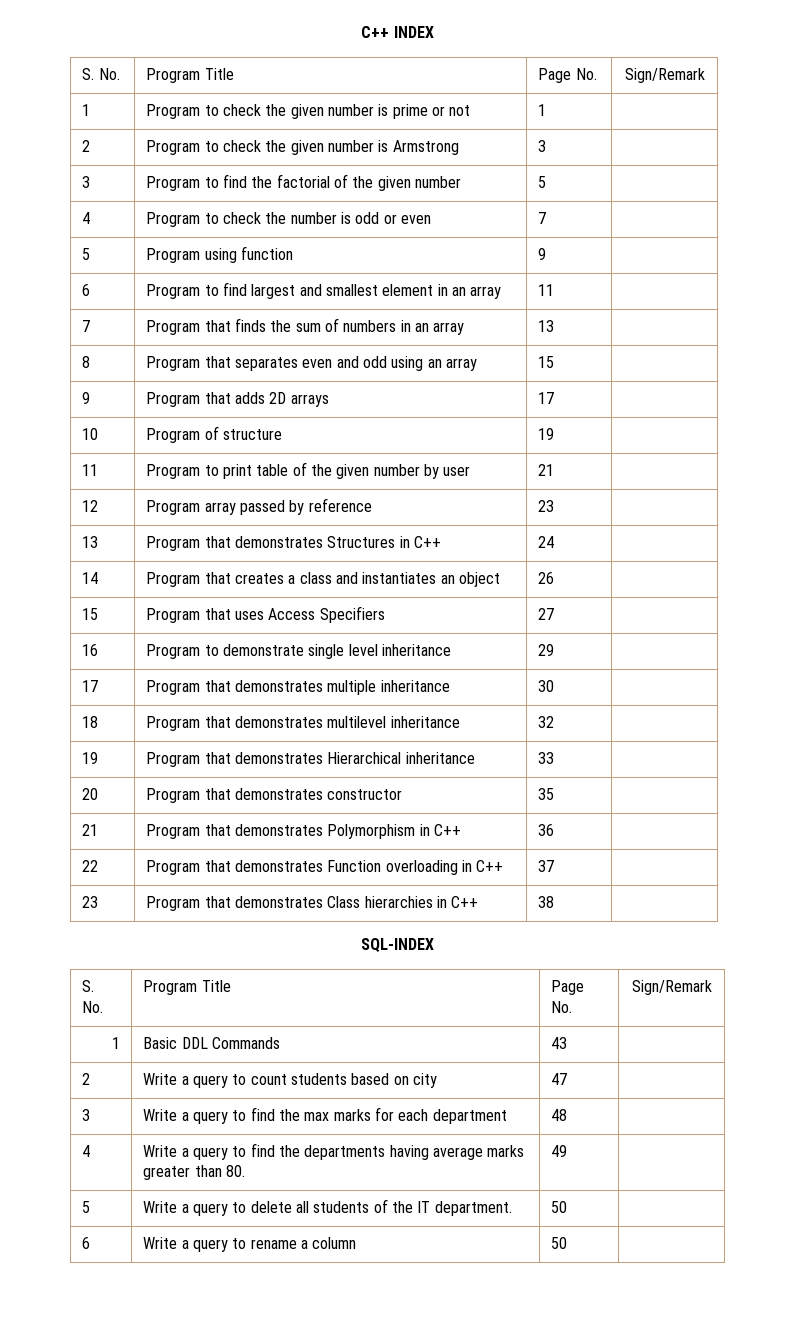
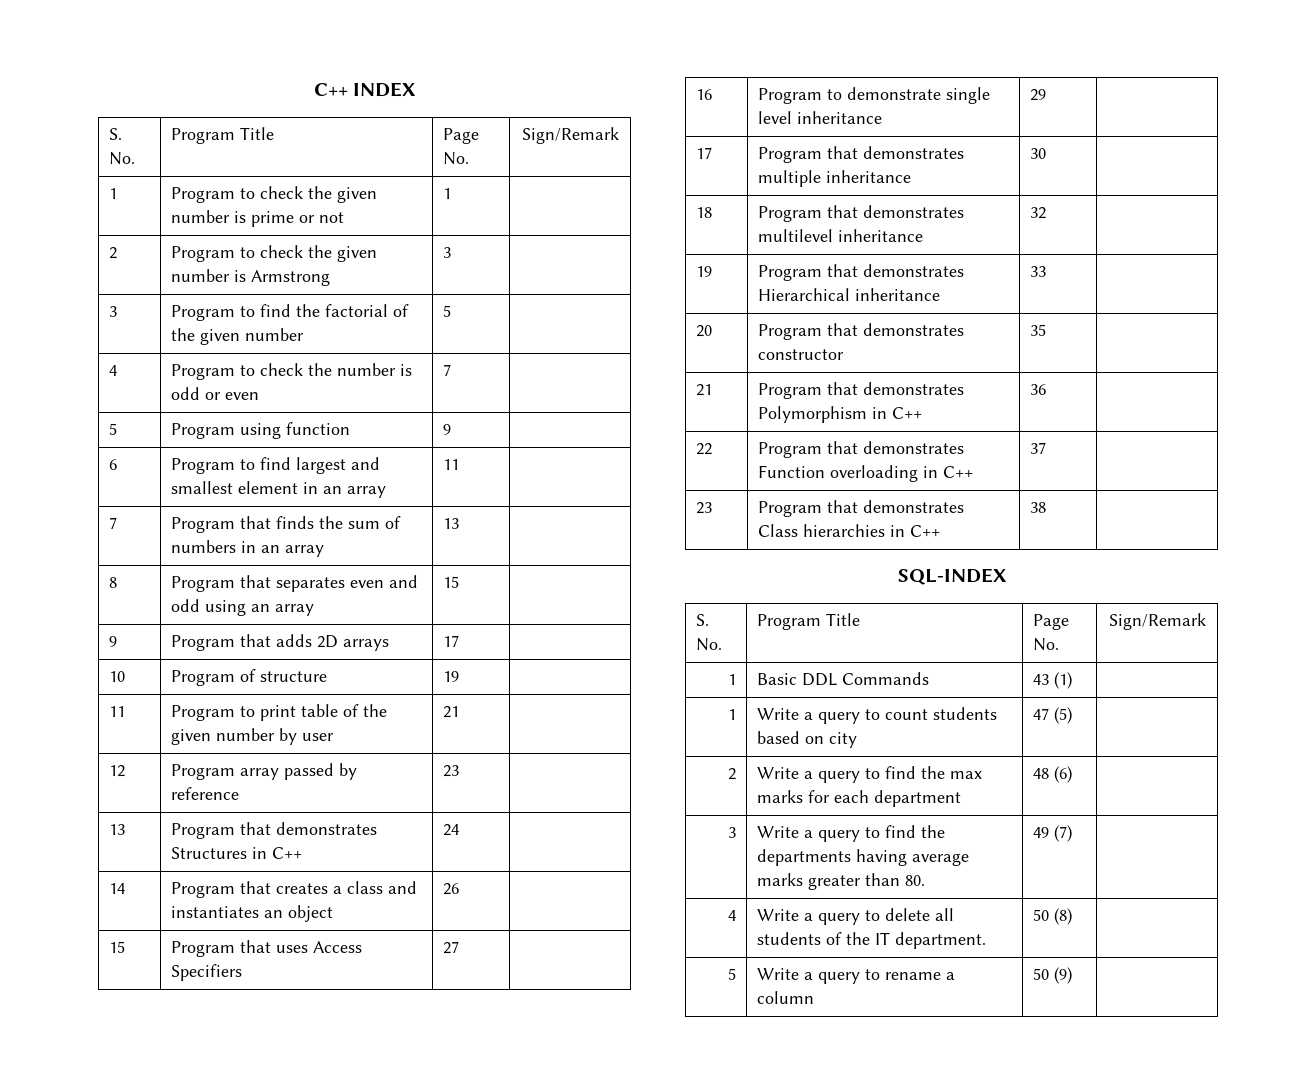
[82,1073,91,1085] | // 2 -> [1054,672,1073,689] [727,709,736,720] (1) | // 1
[82,1109,91,1121] | // 3 -> [1054,707,1073,724] [727,768,736,780] (5) | // 2
[82,1145,91,1157] | // 4 -> [1054,766,1073,783] [727,827,736,838] (6) | // 3
[82,1201,91,1213] | // 5 -> [1054,825,1073,842] [727,910,736,921] (7) | // 4
[82,1237,91,1249] | // 6 -> [1054,908,1073,925] [727,968,736,980] (8) | // 5
(568, 1243) none -> [1054,967,1073,984] (9)

